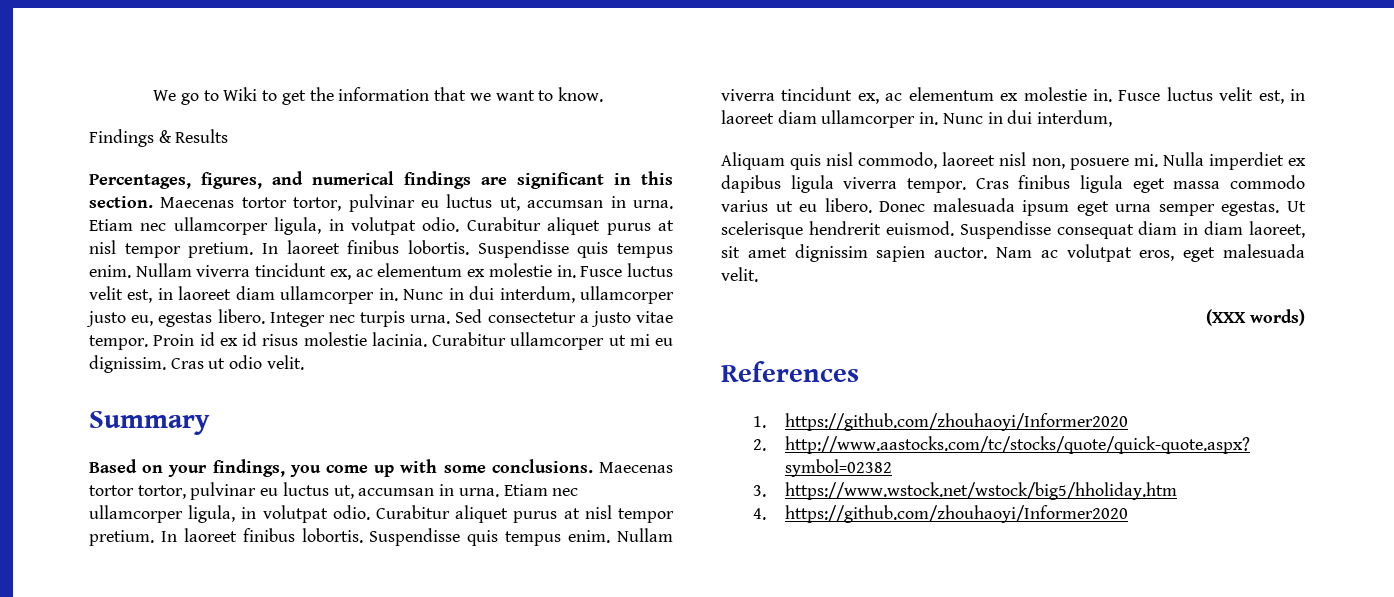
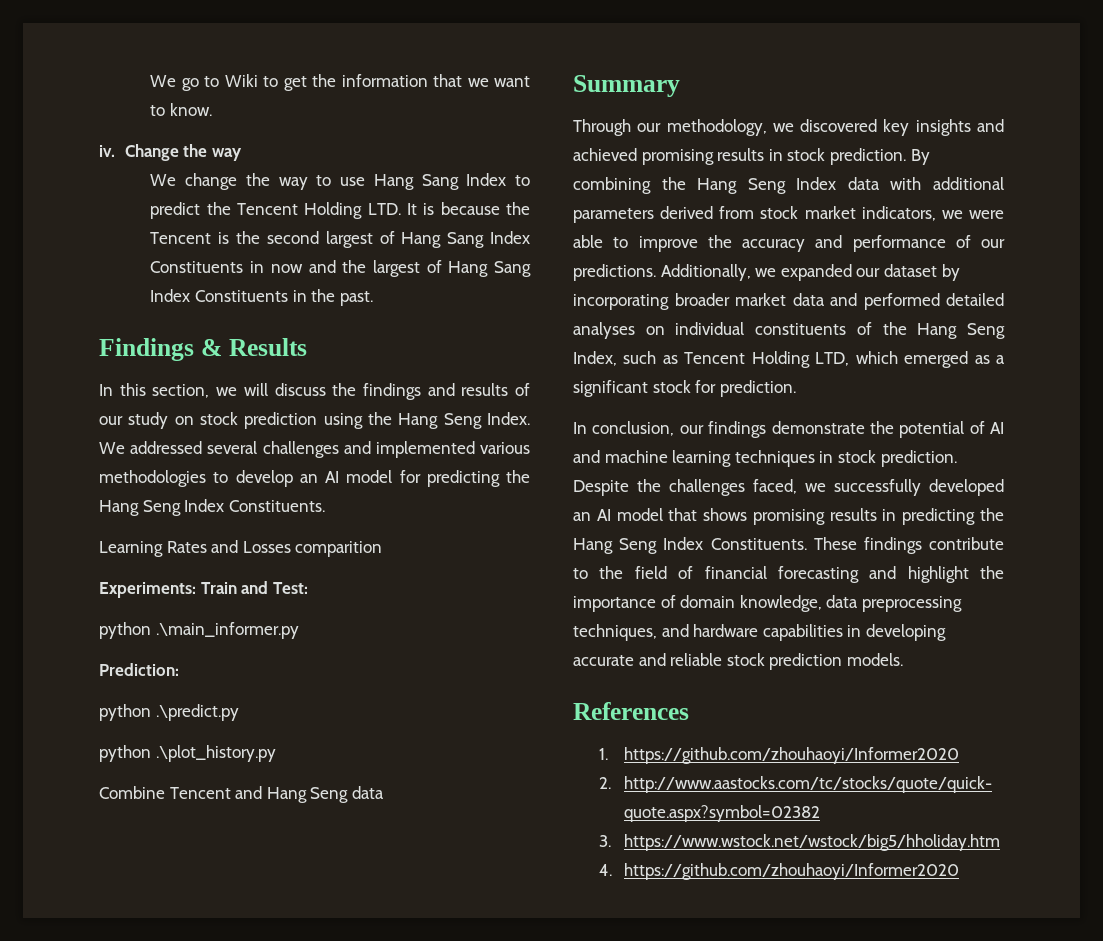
[89,129,229,147] [89,171,673,189] [89,194,673,212] [89,217,674,235] [89,240,673,258] [89,263,674,280] [89,286,674,304] [86,309,673,327] [89,332,673,350] [89,355,304,373] [89,411,210,435] [89,459,673,477] [89,482,579,500] [89,505,674,523] [89,528,674,546] [721,87,1305,104] [721,110,1113,128] [721,152,1306,170] [721,175,1305,193] [721,198,1306,216] [721,221,1305,239] [721,244,1305,262] [721,267,758,282] [1206,309,1305,326] Findings & Results // Percentages, figures, and numerical findings are significant in this section. Maecenas tortor tortor, pulvinar eu luctus ut, accumsan in urna. Etiam nec ullamcorper ligula, in volutpat odio. Curabitur aliquet purus at nisl tempor pretium. In laoreet finibus lobortis. Suspendisse quis tempus enim. Nullam viverra tincidunt ex, ac elementum ex molestie in. Fusce luctus velit est, in laoreet diam ullamcorper in. Nunc in dui interdum, ullamcorper justo eu, egestas libero. Integer nec turpis urna. Sed consectetur a justo vitae tempor. Proin id ex id risus molestie lacinia. Curabitur ullamcorper ut mi eu dignissim. Cras ut odio velit. // Summary // Based on your findings, you come up with some conclusions. Maecenas tortor tortor, pulvinar eu luctus ut, accumsan in urna. Etiam nec ullamcorper ligula, in volutpat odio. Curabitur aliquet purus at nisl tempor pretium. In laoreet finibus lobortis. Suspendisse quis tempus enim. Nullam viverra tincidunt ex, ac elementum ex molestie in. Fusce luctus velit est, in laoreet diam ullamcorper in. Nunc in dui interdum, // Aliquam quis nisl commodo, laoreet nisl non, posuere mi. Nulla imperdiet ex dapibus ligula viverra tempor. Cras finibus ligula eget massa commodo varius ut eu libero. Donec malesuada ipsum eget urna semper egestas. Ut scelerisque hendrerit euismod. Suspendisse consequat diam in diam laoreet, sit amet dignissim sapien auctor. Nam ac volutpat eros, eget malesuada velit. // (XXX words) -> [99,144,242,161] [150,173,530,190] [150,202,530,219] [150,231,530,248] [150,260,531,277] [150,289,373,306] [99,338,307,361] [99,383,530,400] [99,412,530,429] [99,441,530,458] [99,470,530,487] [99,499,325,516] [99,540,383,557] [99,581,308,598] [99,622,299,639] [99,663,179,676] [99,704,239,721] [99,745,276,762] [99,786,384,803] [573,75,680,97] [573,119,1004,136] [573,148,930,165] [573,177,1004,194] [573,206,1004,223] [573,235,1005,252] [573,264,960,281] [573,293,1004,310] [573,322,1005,339] [573,351,1005,368] [573,380,796,397] [573,421,1004,438] [573,450,957,467] [573,479,1004,496] [573,508,1004,525] [573,537,1004,554] [573,566,1004,583] [573,595,962,612] [573,624,946,641] [573,653,903,670] iv. Change the way // We change the way to use Hang Sang Index to predict the Tencent Holding LTD. It is because the Tencent is the second largest of Hang Sang Index Constituents in now and the largest of Hang Sang Index Constituents in the past. // Findings & Results // In this section, we will discuss the findings and results of our study on stock prediction using the Hang Seng Index. We addressed several challenges and implemented various methodologies to develop an AI model for predicting the Hang Seng Index Constituents. // Learning Rates and Losses comparition // Experiments: Train and Test: // python .\main_informer.py // Prediction: // python .\predict.py // python .\plot_history.py // Combine Tencent and Hang Seng data // Summary // Through our methodology, we discovered key insights and achieved promising results in stock prediction. By combining the Hang Seng Index data with additional parameters derived from stock market indicators, we were able to improve the accuracy and performance of our predictions. Additionally, we expanded our dataset by incorporating broader market data and performed detailed analyses on individual constituents of the Hang Seng Index, such as Tencent Holding LTD, which emerged as a significant stock for prediction. // In conclusion, our findings demonstrate the potential of AI and machine learning techniques in stock prediction. Despite the challenges faced, we successfully developed an AI model that shows promising results in predicting the Hang Seng Index Constituents. These findings contribute to the field of financial forecasting and highlight the importance of domain knowledge, data preprocessing techniques, and hardware capabilities in developing accurate and reliable stock prediction models.

